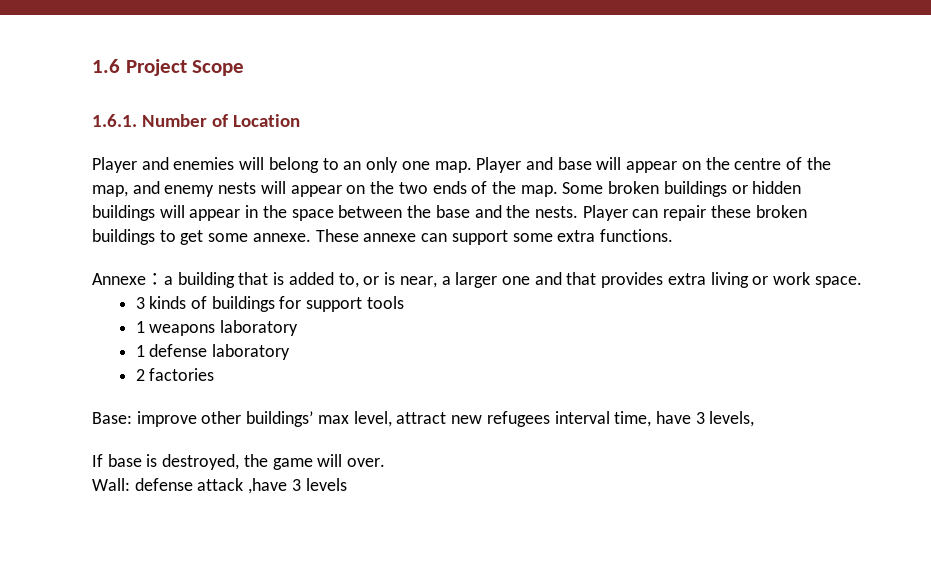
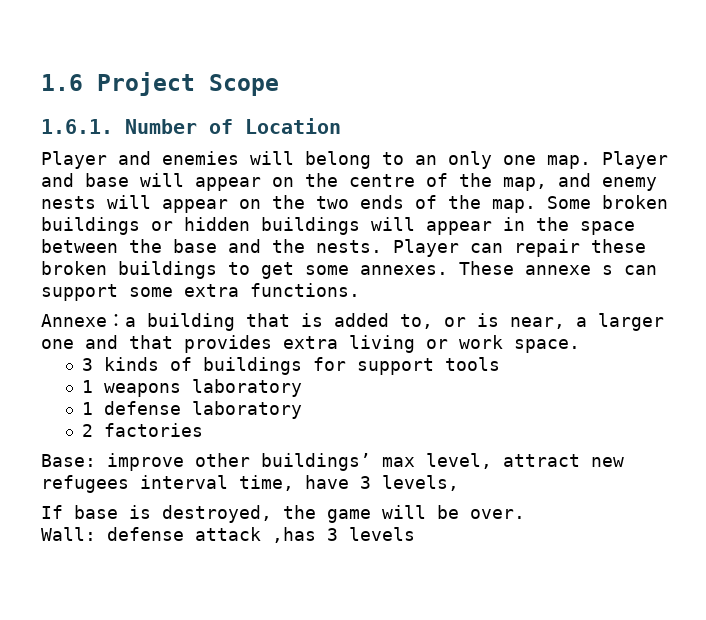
[252,233,311,242] annexe. -> [360,265,448,275] annexes.
(417, 237) none -> [602,265,613,275] s
(343, 460) none -> [437,505,459,519] be
[248,478,288,494] ,have -> [272,527,316,543] ,has

